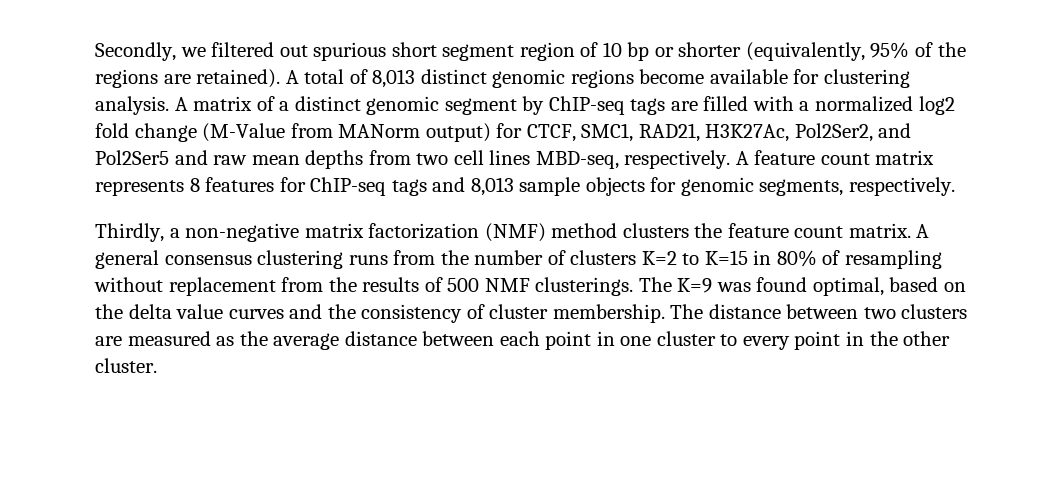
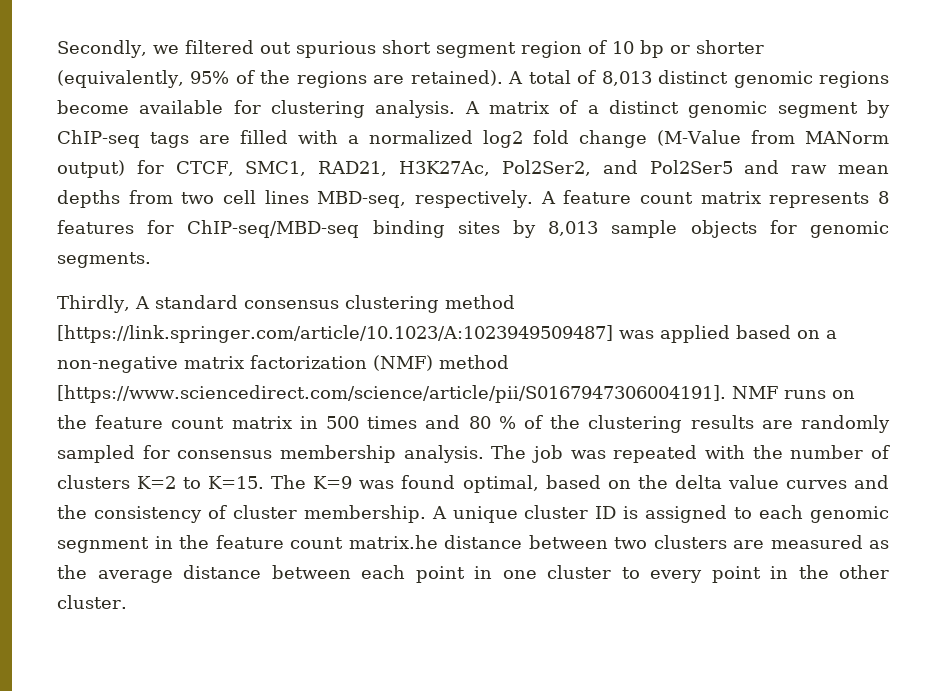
[310,177,466,196] ChIP-seq tags and -> [187,220,536,238] ChIP-seq/MBD-seq binding sites by
[759,177,955,196] segments, respectively. -> [57,252,151,268] segments.
(164, 232) none -> [134,295,515,313] [57,325,820,343] A standard consensus clustering method [https://link.springer.com/article/10.1023/A:1023949509487] was applied based on
[622,223,930,238] [95,250,436,269] clusters the feature count matrix. A general consensus clustering runs from -> [57,385,855,403] [57,415,890,433] [57,445,745,463] [https://www.sciencedirect.com/science/article/pii/S0167947306004191]. NMF runs on the feature count matrix in 500 times and 80 % of the clustering results are randomly sampled for consensus membership analysis. The job was repeated with
[704,250,943,269] [94,277,634,296] K=15 in 80% of resampling without replacement from the results of 500 NMF clusterings. -> [208,476,265,489] K=15.
[670,304,704,319] The -> [431,505,889,523] [57,535,438,553] A unique cluster ID is assigned to each genomic segnment in the feature count matrix.he

